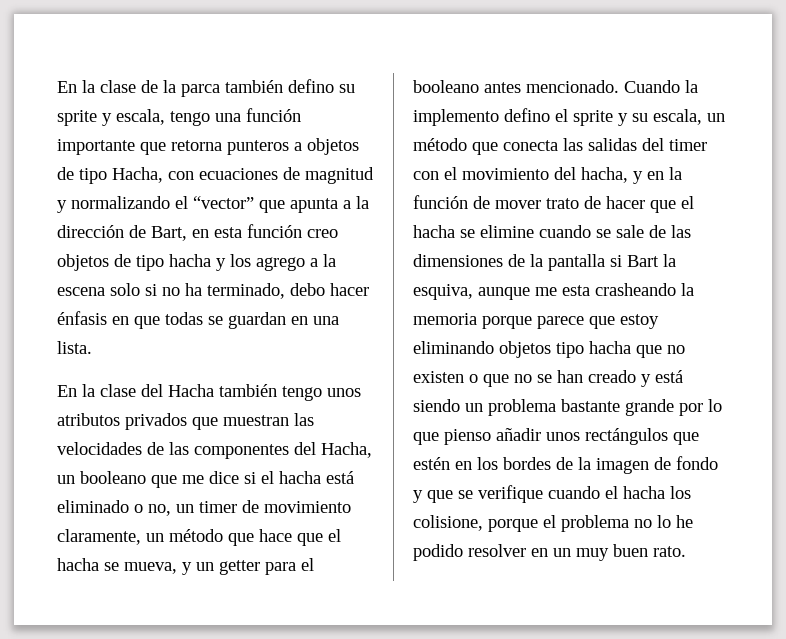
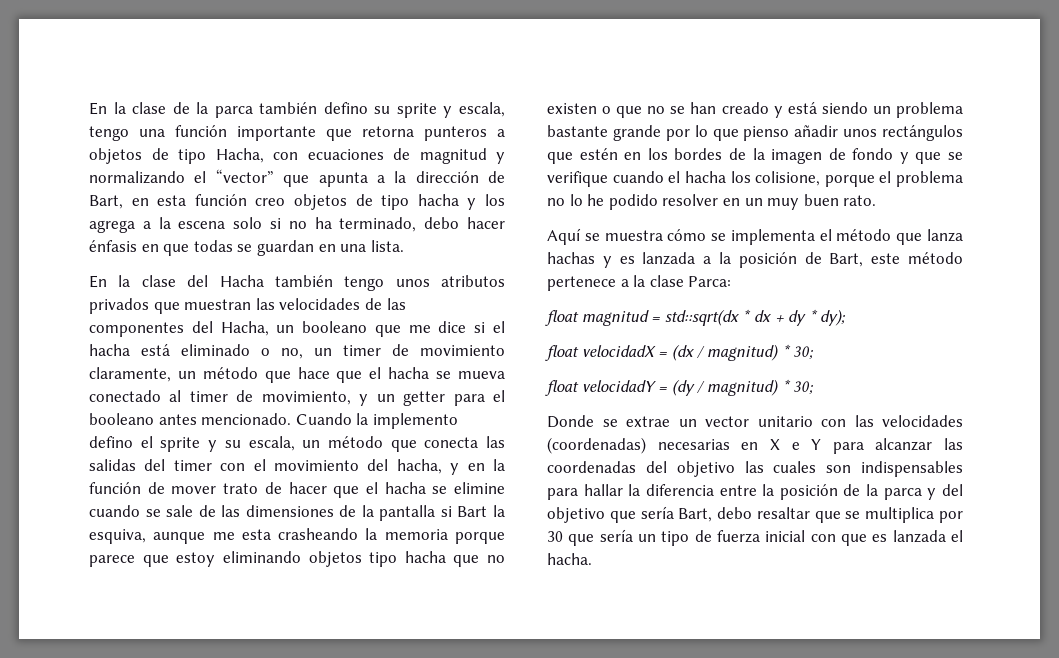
[256,257,305,271] agrego -> [89,220,135,233] agrega
[124,562,177,574] mueva, -> [458,371,506,379] [89,390,351,405] mueva conectado al timer de movimiento,
(686, 551) none -> [547,228,963,245] [547,252,963,268] [547,275,732,291] [545,309,847,326] [545,344,815,361] [545,379,815,396] [547,415,963,428] [547,437,963,454] [547,461,963,477] [547,484,963,500] [547,506,963,523] [547,529,963,546] [547,553,592,565] // Aquí se muestra cómo se implementa el método que lanza hachas y es lanzada a la posición de Bart, este método pertenece a la clase Parca: // float magnitud = std::sqrt(dx * dx + dy * dy); // float velocidadX = (dx / magnitud) * 30; // float velocidadY = (dy / magnitud) * 30; // Donde se extrae un vector unitario con las velocidades (coordenadas) necesarias en X e Y para alcanzar las coordenadas del objetivo las cuales son indispensables para hallar la diferencia entre la posición de la parca y del objetivo que sería Bart, debo resaltar que se multiplica por 30 que sería un tipo de fuerza inicial con que es lanzada el hacha.

